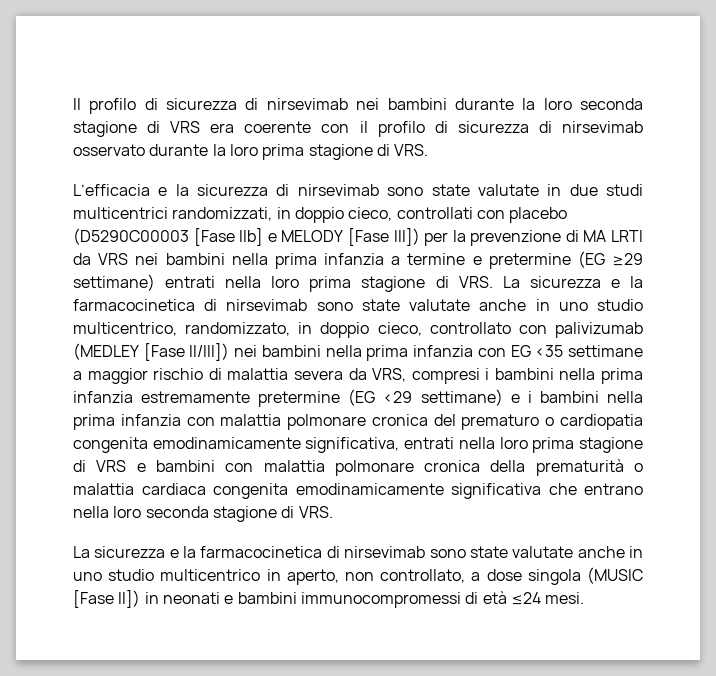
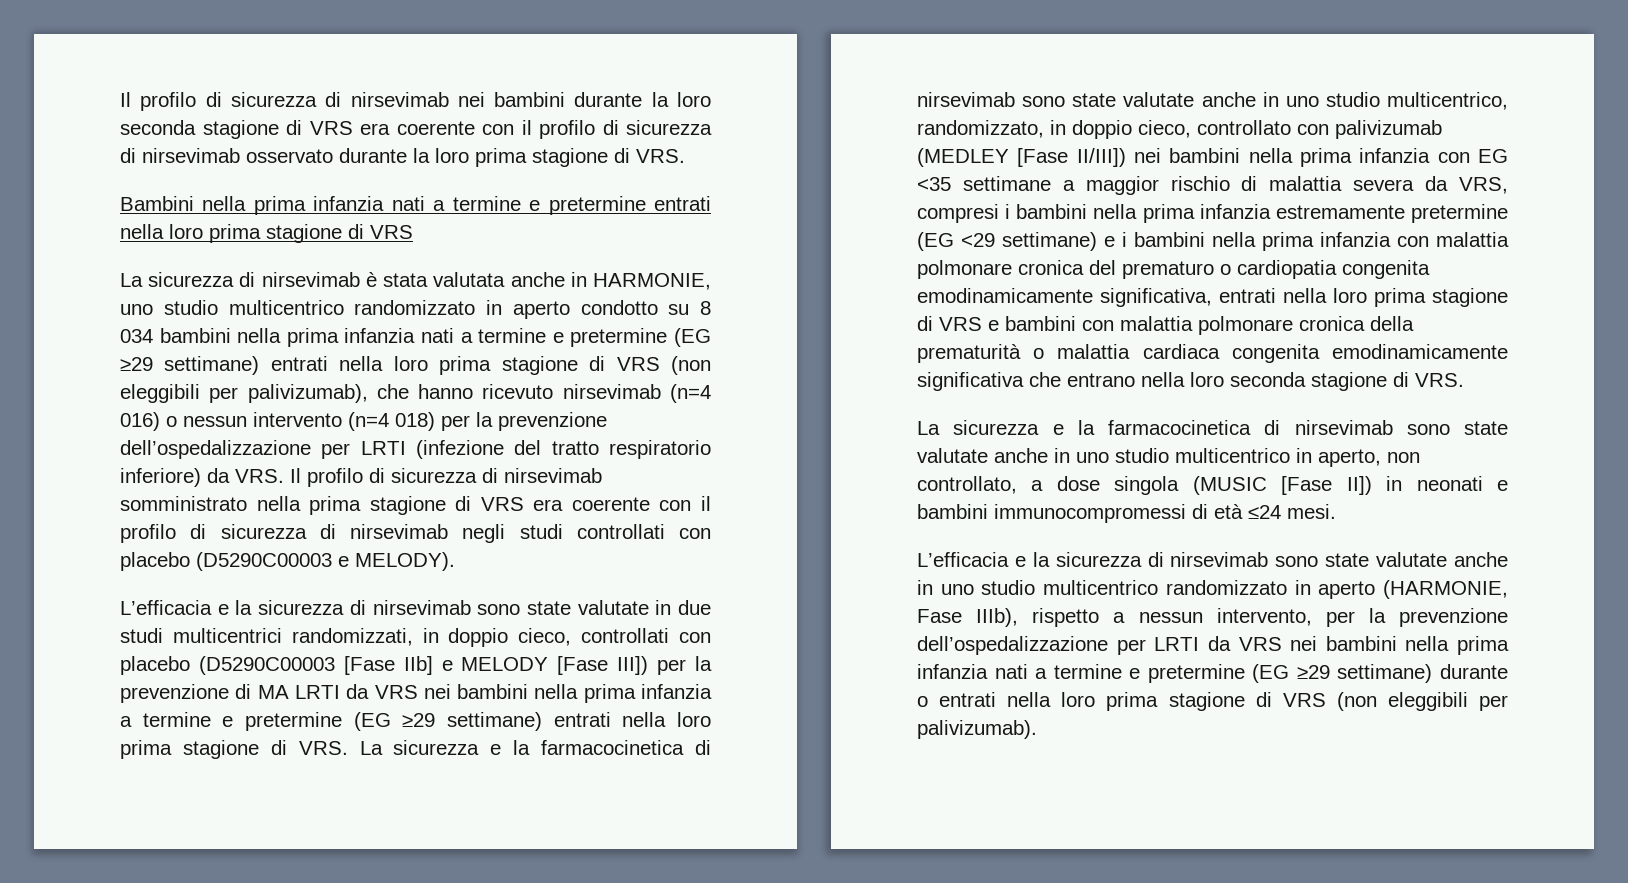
(429, 150) none -> [120,196,712,215] [120,224,413,243] [120,272,711,290] [120,300,711,319] [120,328,712,347] [120,356,712,375] [120,384,711,403] [120,412,607,431] [120,440,711,459] [120,468,602,487] [120,496,711,515] [120,524,711,543] [120,552,455,571] // Bambini nella prima infanzia nati a termine e pretermine entrati nella loro prima stagione di VRS // La sicurezza di nirsevimab è stata valutata anche in HARMONIE, uno studio multicentrico randomizzato in aperto condotto su 8 034 bambini nella prima infanzia nati a termine e pretermine (EG ≥29 settimane) entrati nella loro prima stagione di VRS (non eleggibili per palivizumab), che hanno ricevuto nirsevimab (n=4 016) o nessun intervento (n=4 018) per la prevenzione dell’ospedalizzazione per LRTI (infezione del tratto respiratorio inferiore) da VRS. Il profilo di sicurezza di nirsevimab somministrato nella prima stagione di VRS era coerente con il profilo di sicurezza di nirsevimab negli studi controllati con placebo (D5290C00003 e MELODY).
(585, 598) none -> [917,552,1508,567] [917,580,1508,599] [917,608,1508,627] [917,636,1509,655] [917,664,1508,683] [917,692,1508,711] [917,720,1037,739] // L’efficacia e la sicurezza di nirsevimab sono state valutate anche in uno studio multicentrico randomizzato in aperto (HARMONIE, Fase IIIb), rispetto a nessun intervento, per la prevenzione dell’ospedalizzazione per LRTI da VRS nei bambini nella prima infanzia nati a termine e pretermine (EG ≥29 settimane) durante o entrati nella loro prima stagione di VRS (non eleggibili per palivizumab).

